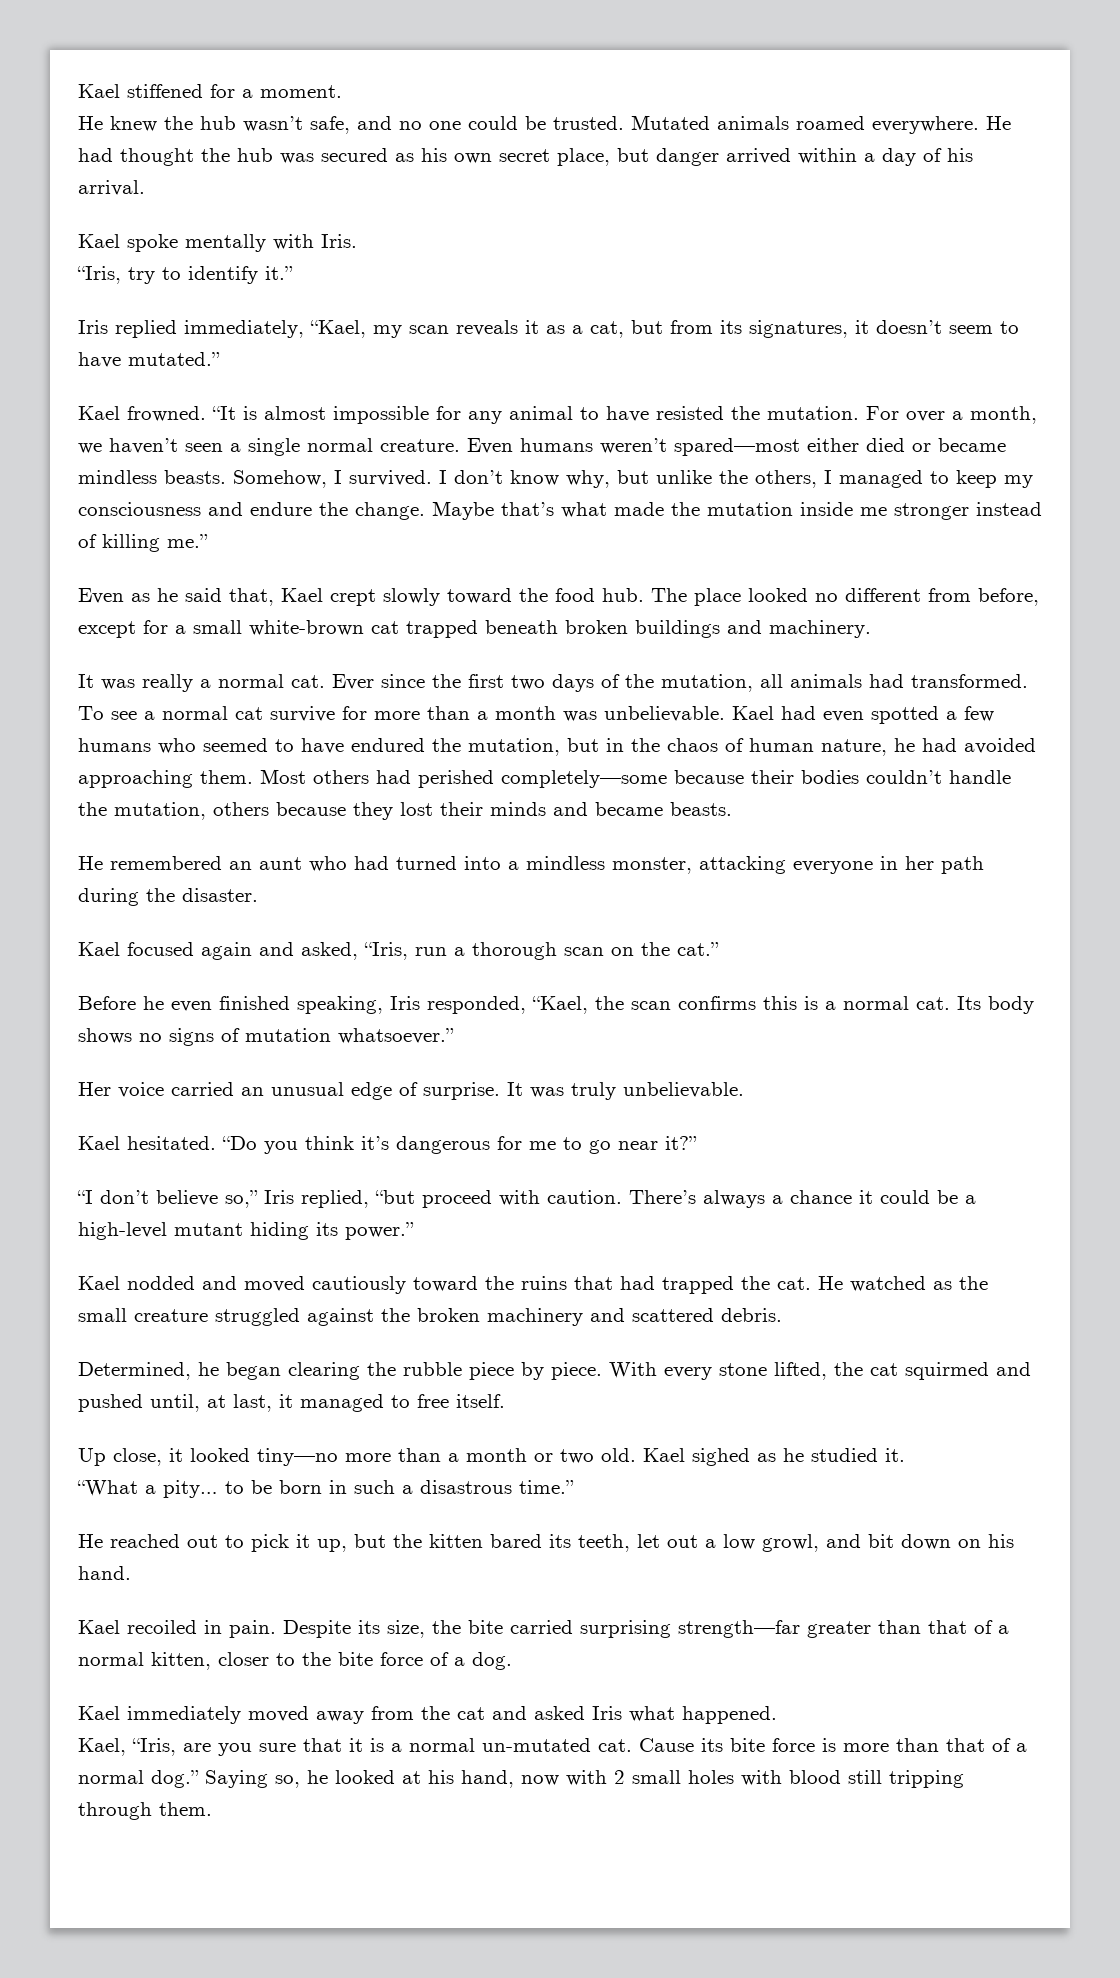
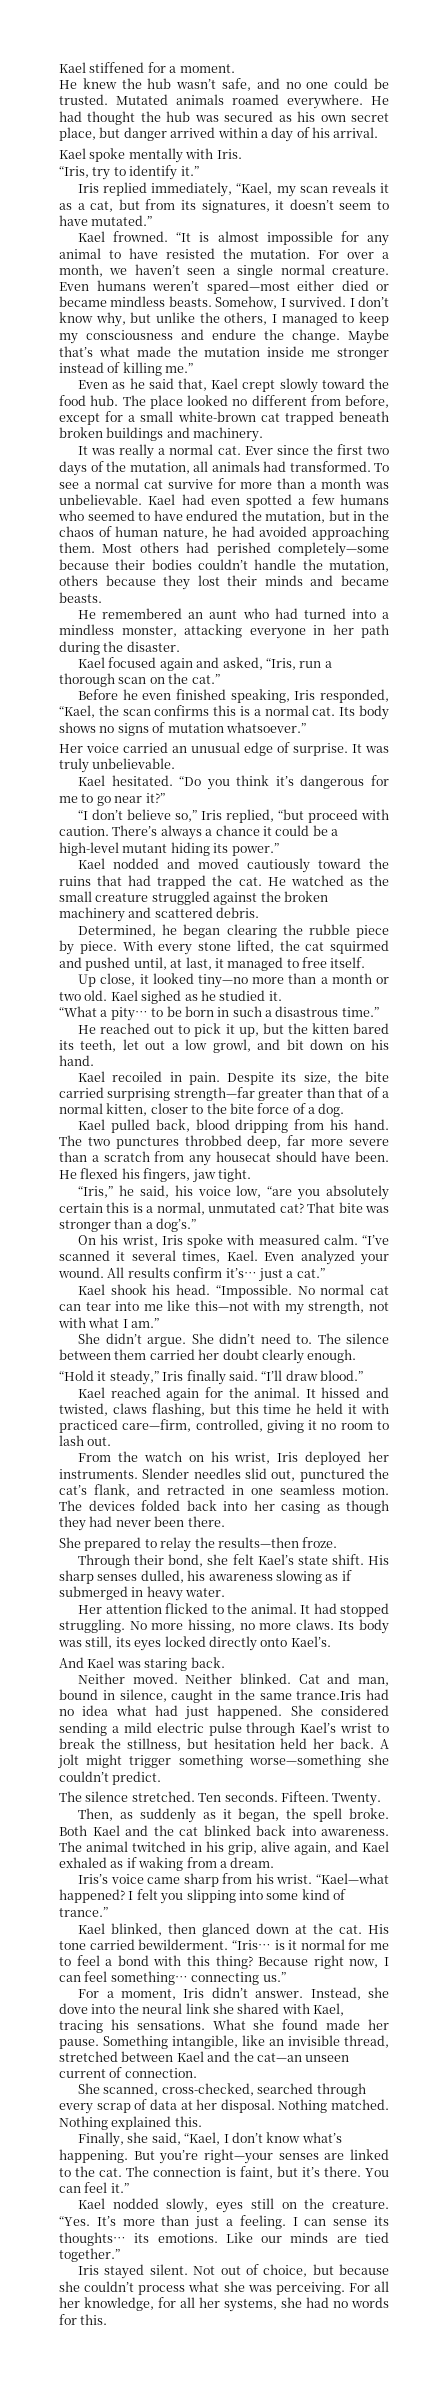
[127,1706,777,1724] [78,1738,1027,1756] [78,1770,964,1788] [78,1802,212,1820] immediately moved away from the cat and asked Iris what happened. // Kael, “Iris, are you sure that it is a normal un-mutated cat. Cause its bite force is more than that of a normal dog.” Saying so, he looked at his hand, now with 2 small holes with blood still tripping through them. -> [110,1119,389,1133] [59,1135,389,1149] [59,1151,389,1166] [59,1168,251,1183] [78,1185,389,1200] [59,1202,390,1215] [59,1218,197,1232] [78,1234,389,1248] [59,1250,389,1265] [58,1267,325,1282] [78,1284,390,1298] [59,1300,389,1315] [58,1317,160,1328] [78,1333,389,1347] [59,1349,357,1364] [59,1370,363,1385] [78,1387,389,1401] [59,1403,390,1417] [59,1419,389,1433] [59,1435,112,1446] [78,1451,389,1466] [59,1468,389,1482] [59,1484,389,1497] [59,1500,389,1514] [59,1516,225,1531] [59,1537,338,1552] [78,1554,389,1568] [59,1570,352,1584] [59,1586,226,1601] [78,1603,389,1617] [59,1619,389,1634] [58,1636,331,1651] [59,1657,225,1671] [78,1673,390,1686] [59,1689,389,1703] [59,1705,389,1720] [59,1722,389,1736] [59,1738,389,1751] [58,1754,389,1769] [59,1771,162,1785] [59,1791,382,1806] [78,1808,389,1823] [59,1825,389,1836] [59,1841,389,1855] [59,1857,275,1871] [78,1873,389,1887] [59,1889,346,1904] [59,1907,108,1917] [78,1923,389,1937] [59,1939,389,1950] [59,1955,389,1969] [59,1971,286,1985] [78,1987,389,2000] [59,2003,344,2016] [59,2019,389,2033] [59,2035,389,2049] [59,2051,350,2062] [59,2067,197,2078] [78,2083,366,2097] [59,2099,389,2114] [59,2116,202,2130] [78,2132,342,2147] [59,2149,389,2164] [59,2166,389,2179] [59,2182,129,2193] [78,2198,390,2213] [59,2215,390,2230] [59,2232,389,2246] [59,2248,120,2262] [78,2264,389,2279] [59,2281,389,2295] [59,2297,389,2312] [59,2314,108,2325] pulled back, blood dripping from his hand. The two punctures throbbed deep, far more severe than a scratch from any housecat should have been. He flexed his fingers, jaw tight. // “Iris,” he said, his voice low, “are you absolutely certain this is a normal, unmutated cat? That bite was stronger than a dog’s.” // On his wrist, Iris spoke with measured calm. “I’ve scanned it several times, Kael. Even analyzed your wound. All results confirm it’s… just a cat.” // Kael shook his head. “Impossible. No normal cat can tear into me like this—not with my strength, not with what I am.” // She didn’t argue. She didn’t need to. The silence between them carried her doubt clearly enough. // “Hold it steady,” Iris finally said. “I’ll draw blood.” // Kael reached again for the animal. It hissed and twisted, claws flashing, but this time he held it with practiced care—firm, controlled, giving it no room to lash out. // From the watch on his wrist, Iris deployed her instruments. Slender needles slid out, punctured the cat’s flank, and retracted in one seamless motion. The devices folded back into her casing as though they had never been there. // She prepared to relay the results—then froze. // Through their bond, she felt Kael’s state shift. His sharp senses dulled, his awareness slowing as if submerged in heavy water. // Her attention flicked to the animal. It had stopped struggling. No more hissing, no more claws. Its body was still, its eyes locked directly onto Kael’s. // And Kael was staring back. // Neither moved. Neither blinked. Cat and man, bound in silence, caught in the same trance.Iris had no idea what had just happened. She considered sending a mild electric pulse through Kael’s wrist to break the stillness, but hesitation held her back. A jolt might trigger something worse—something she couldn’t predict. // The silence stretched. Ten seconds. Fifteen. Twenty. // Then, as suddenly as it began, the spell broke. Both Kael and the cat blinked back into awareness. The animal twitched in his grip, alive again, and Kael exhaled as if waking from a dream. // Iris’s voice came sharp from his wrist. “Kael—what happened? I felt you slipping into some kind of trance.” // Kael blinked, then glanced down at the cat. His tone carried bewilderment. “Iris… is it normal for me to feel a bond with this thing? Because right now, I can feel something… connecting us.” // For a moment, Iris didn’t answer. Instead, she dove into the neural link she shared with Kael, tracing his sensations. What she found made her pause. Something intangible, like an invisible thread, stretched between Kael and the cat—an unseen current of connection. // She scanned, cross-checked, searched through every scrap of data at her disposal. Nothing matched. Nothing explained this. // Finally, she said, “Kael, I don’t know what’s happening. But you’re right—your senses are linked to the cat. The connection is faint, but it’s there. You can feel it.” // Kael nodded slowly, eyes still on the creature. “Yes. It’s more than just a feeling. I can sense its thoughts… its emotions. Like our minds are tied together.” // Iris stayed silent. Not out of choice, but because she couldn’t process what she was perceiving. For all her knowledge, for all her systems, she had no words for this.

